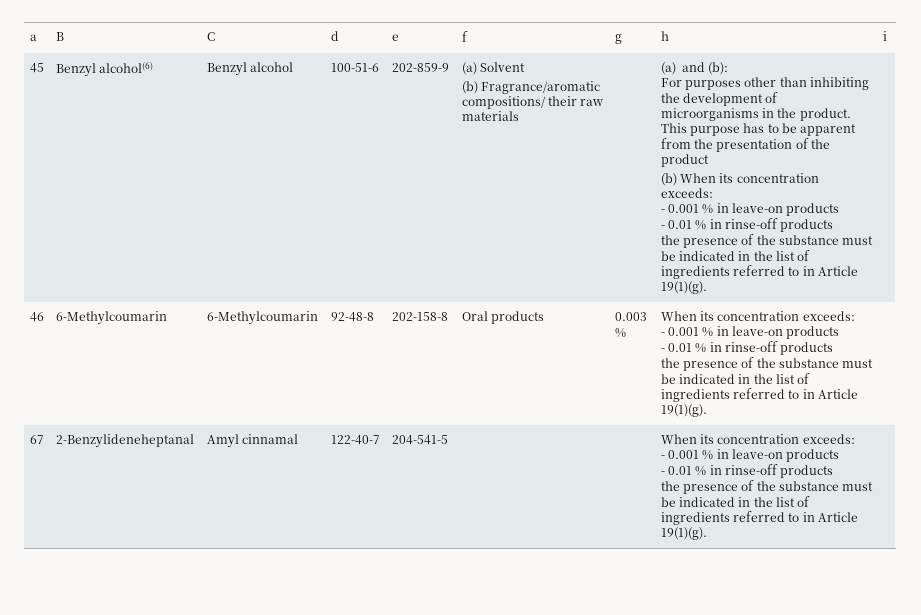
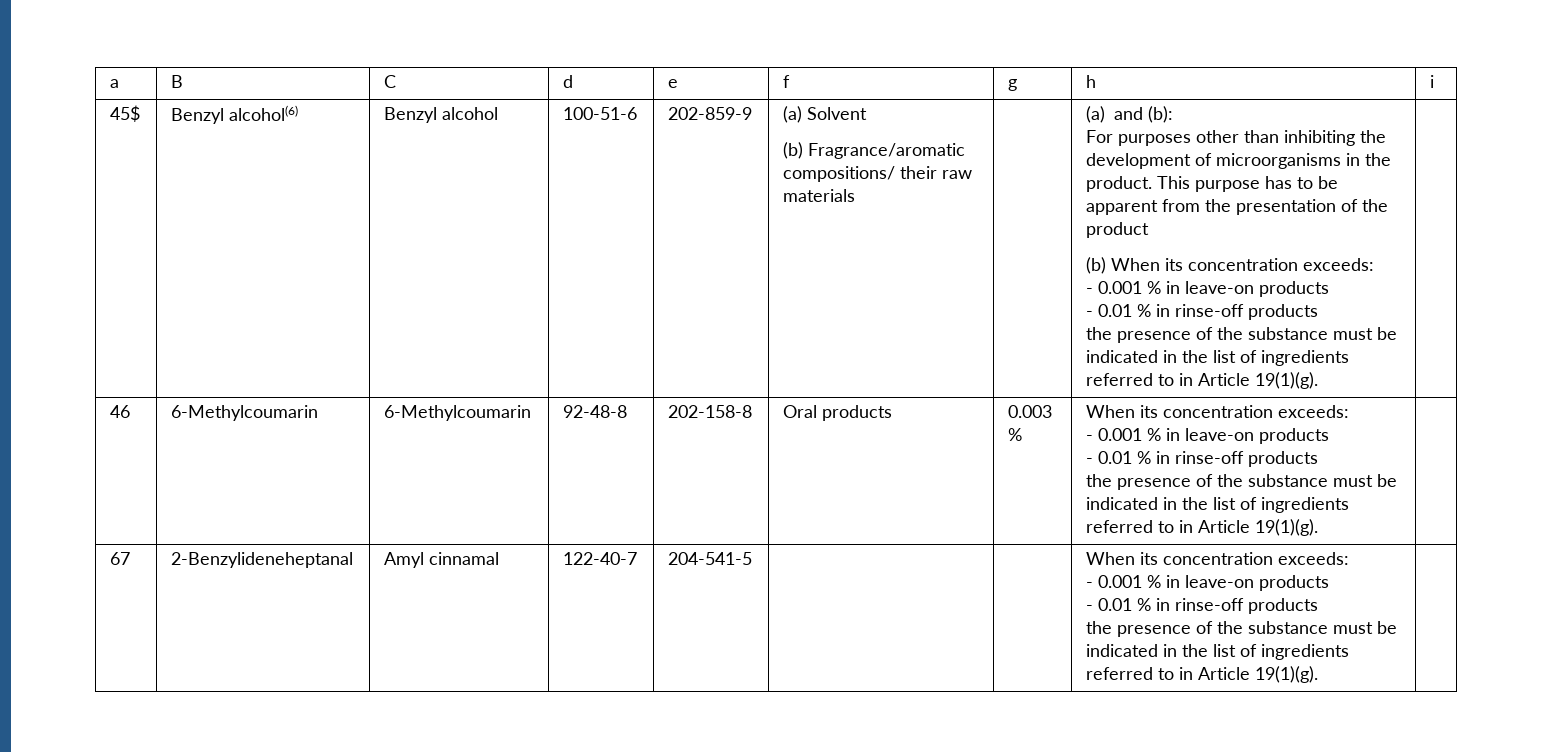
[29,63,44,73] 45 -> [110,105,141,122] 45$

